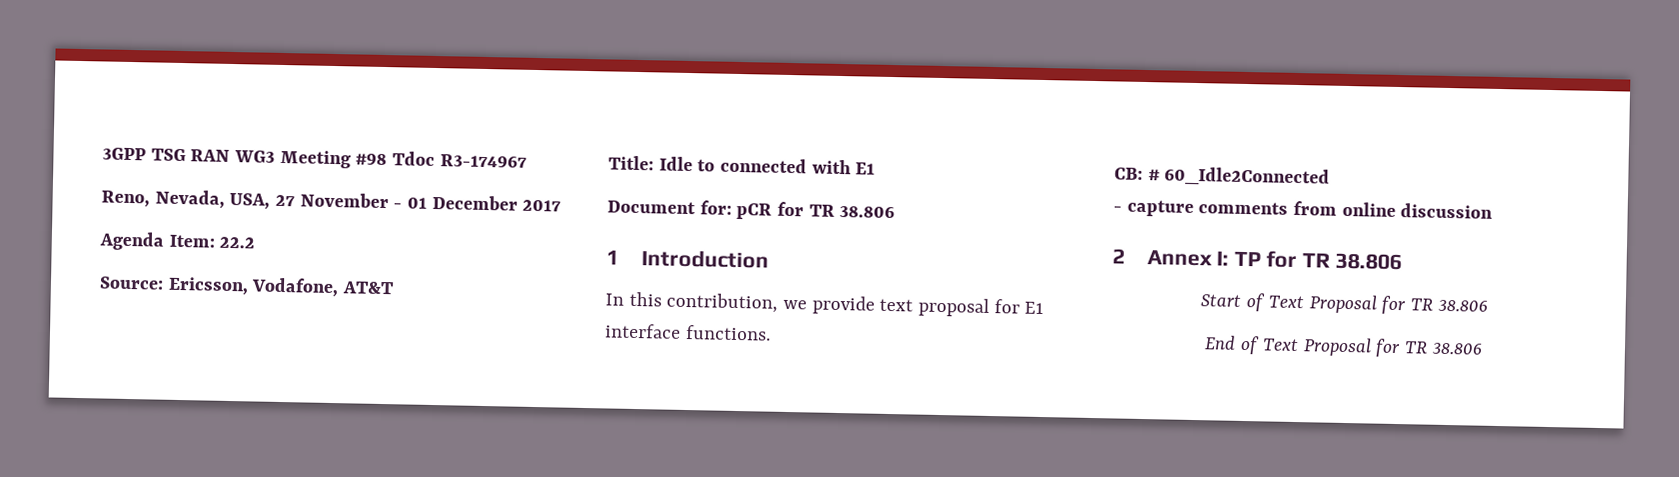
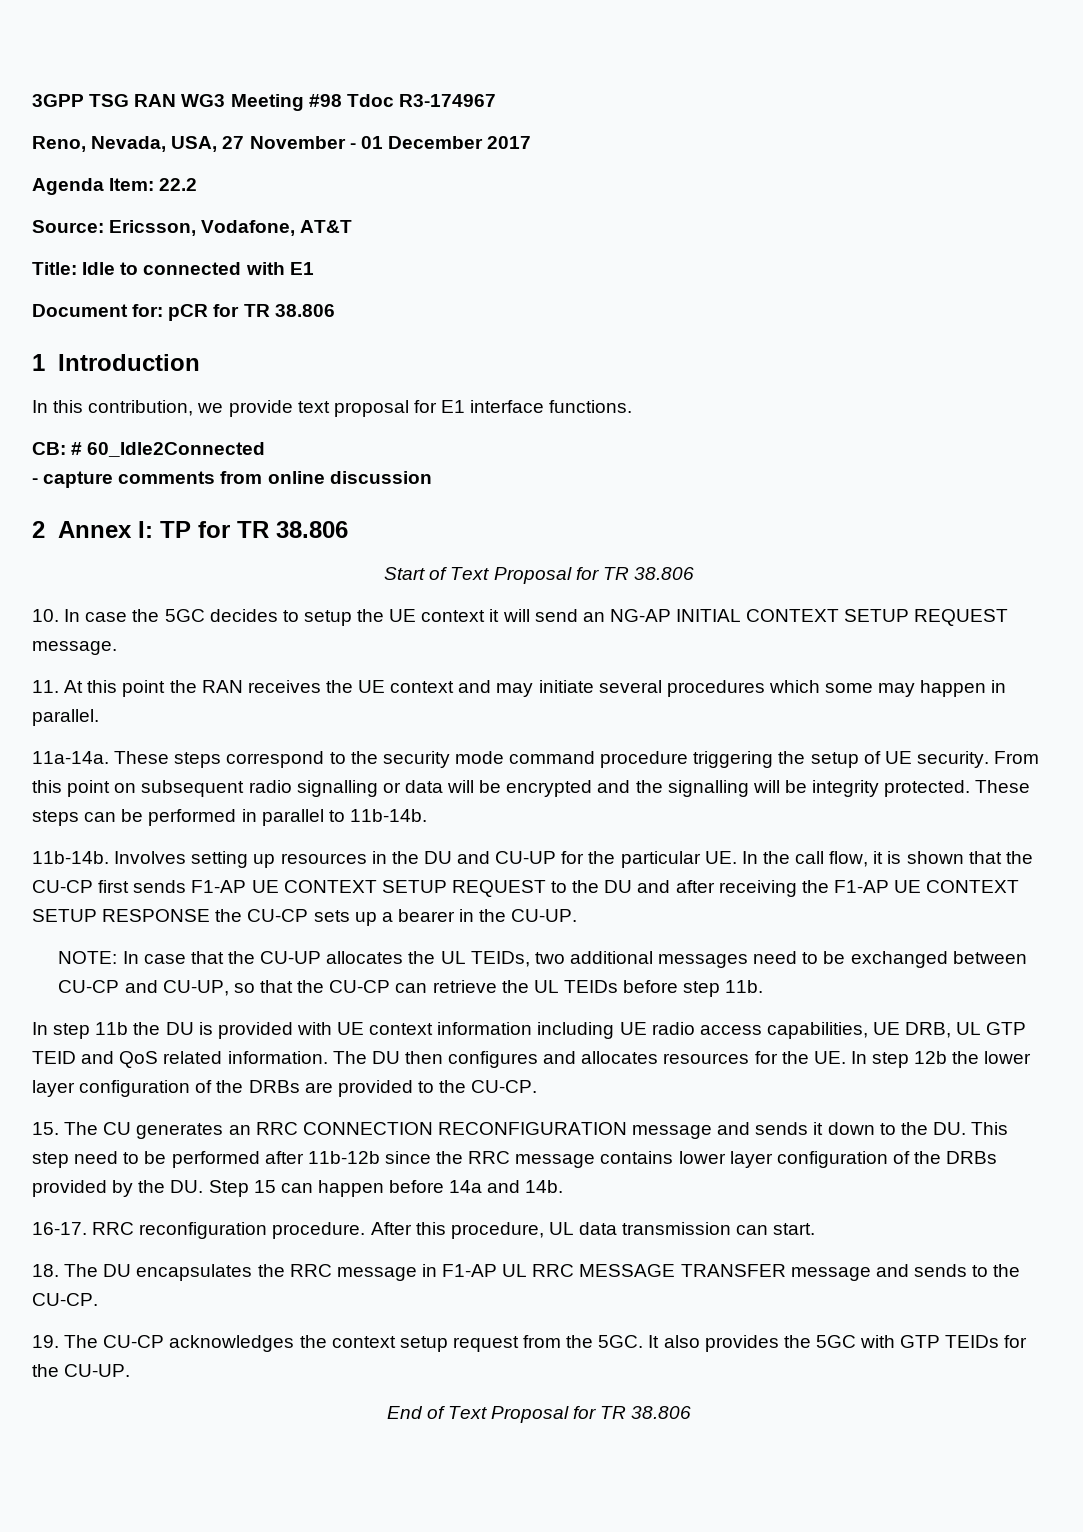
(1488, 305) none -> [32,609,1009,626] [32,641,117,655] [32,680,1007,697] [32,709,99,726] [32,751,1040,768] [32,780,1031,797] [32,809,427,826] [32,851,1033,868] [32,880,1020,897] [32,909,578,926] [58,951,1027,968] [58,980,764,997] [32,1022,1027,1039] [32,1051,1032,1068] [32,1080,538,1097] [32,1122,1009,1139] [32,1151,998,1168] [32,1180,564,1197] [32,1222,816,1239] [32,1264,1021,1281] [32,1293,98,1306] [32,1335,1028,1352] [32,1364,131,1377] // 10. In case the 5GC decides to setup the UE context it will send an NG-AP INITIAL CONTEXT SETUP REQUEST message. // 11. At this point the RAN receives the UE context and may initiate several procedures which some may happen in parallel. // 11a-14a. These steps correspond to the security mode command procedure triggering the setup of UE security. From this point on subsequent radio signalling or data will be encrypted and the signalling will be integrity protected. These steps can be performed in parallel to 11b-14b. // 11b-14b. Involves setting up resources in the DU and CU-UP for the particular UE. In the call flow, it is shown that the CU-CP first sends F1-AP UE CONTEXT SETUP REQUEST to the DU and after receiving the F1-AP UE CONTEXT SETUP RESPONSE the CU-CP sets up a bearer in the CU-UP. // NOTE: In case that the CU-UP allocates the UL TEIDs, two additional messages need to be exchanged between CU-CP and CU-UP, so that the CU-CP can retrieve the UL TEIDs before step 11b. // In step 11b the DU is provided with UE context information including UE radio access capabilities, UE DRB, UL GTP TEID and QoS related information. The DU then configures and allocates resources for the UE. In step 12b the lower layer configuration of the DRBs are provided to the CU-CP. // 15. The CU generates an RRC CONNECTION RECONFIGURATION message and sends it down to the DU. This step need to be performed after 11b-12b since the RRC message contains lower layer configuration of the DRBs provided by the DU. Step 15 can happen before 14a and 14b. // 16-17. RRC reconfiguration procedure. After this procedure, UL data transmission can start. // 18. The DU encapsulates the RRC message in F1-AP UL RRC MESSAGE TRANSFER message and sends to the CU-CP. // 19. The CU-CP acknowledges the context setup request from the 5GC. It also provides the 5GC with GTP TEIDs for the CU-UP.

